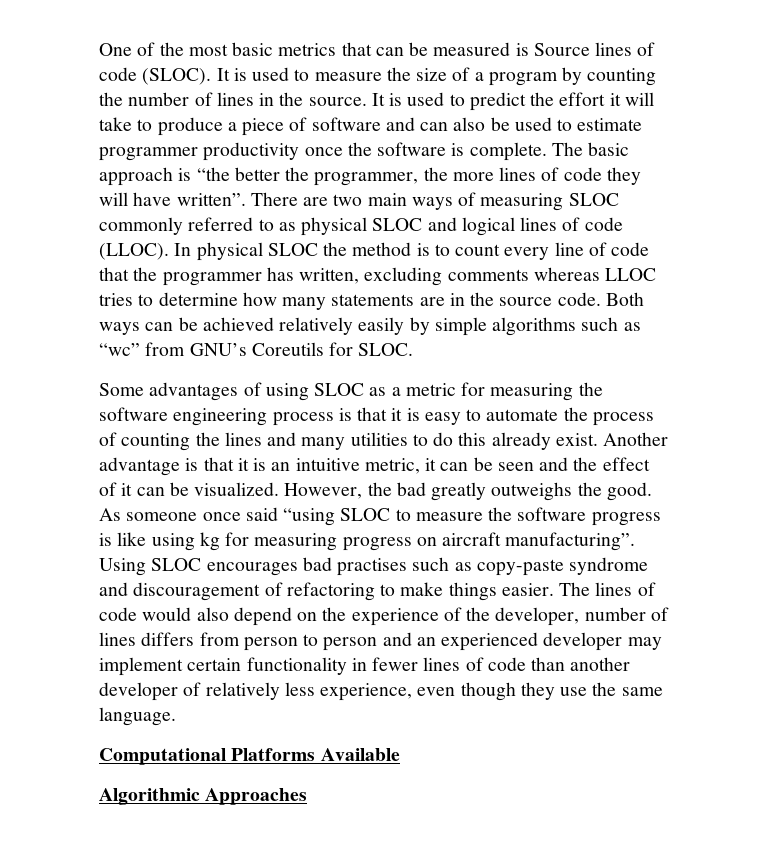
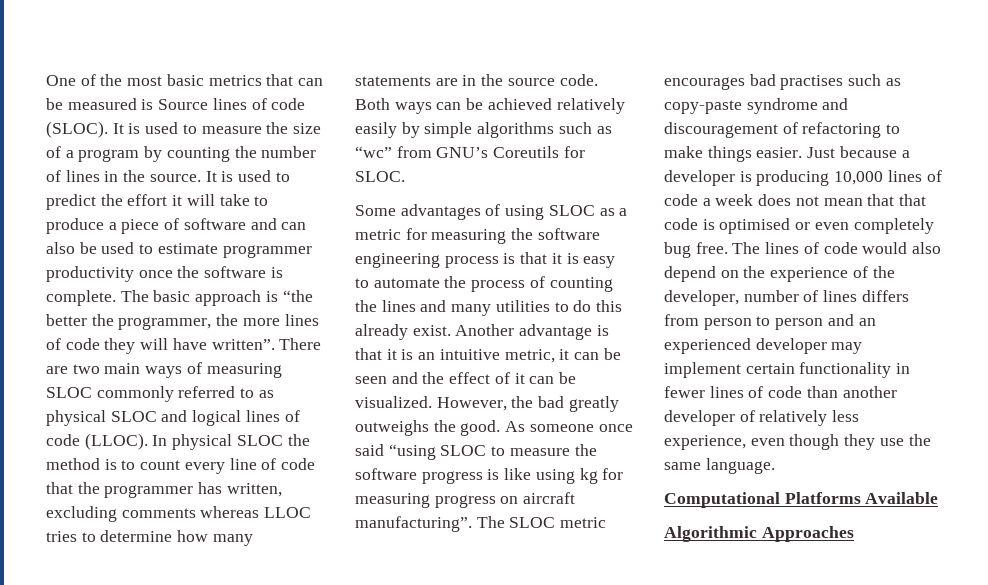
[99,558,202,576] Using SLOC -> [476,516,607,528] The SLOC metric
(554, 589) none -> [807,146,910,158] [664,170,942,186] [664,194,927,206] [664,218,934,234] [664,242,728,258] Just because a developer is producing 10,000 lines of code a week does not mean that that code is optimised or even completely bug free.

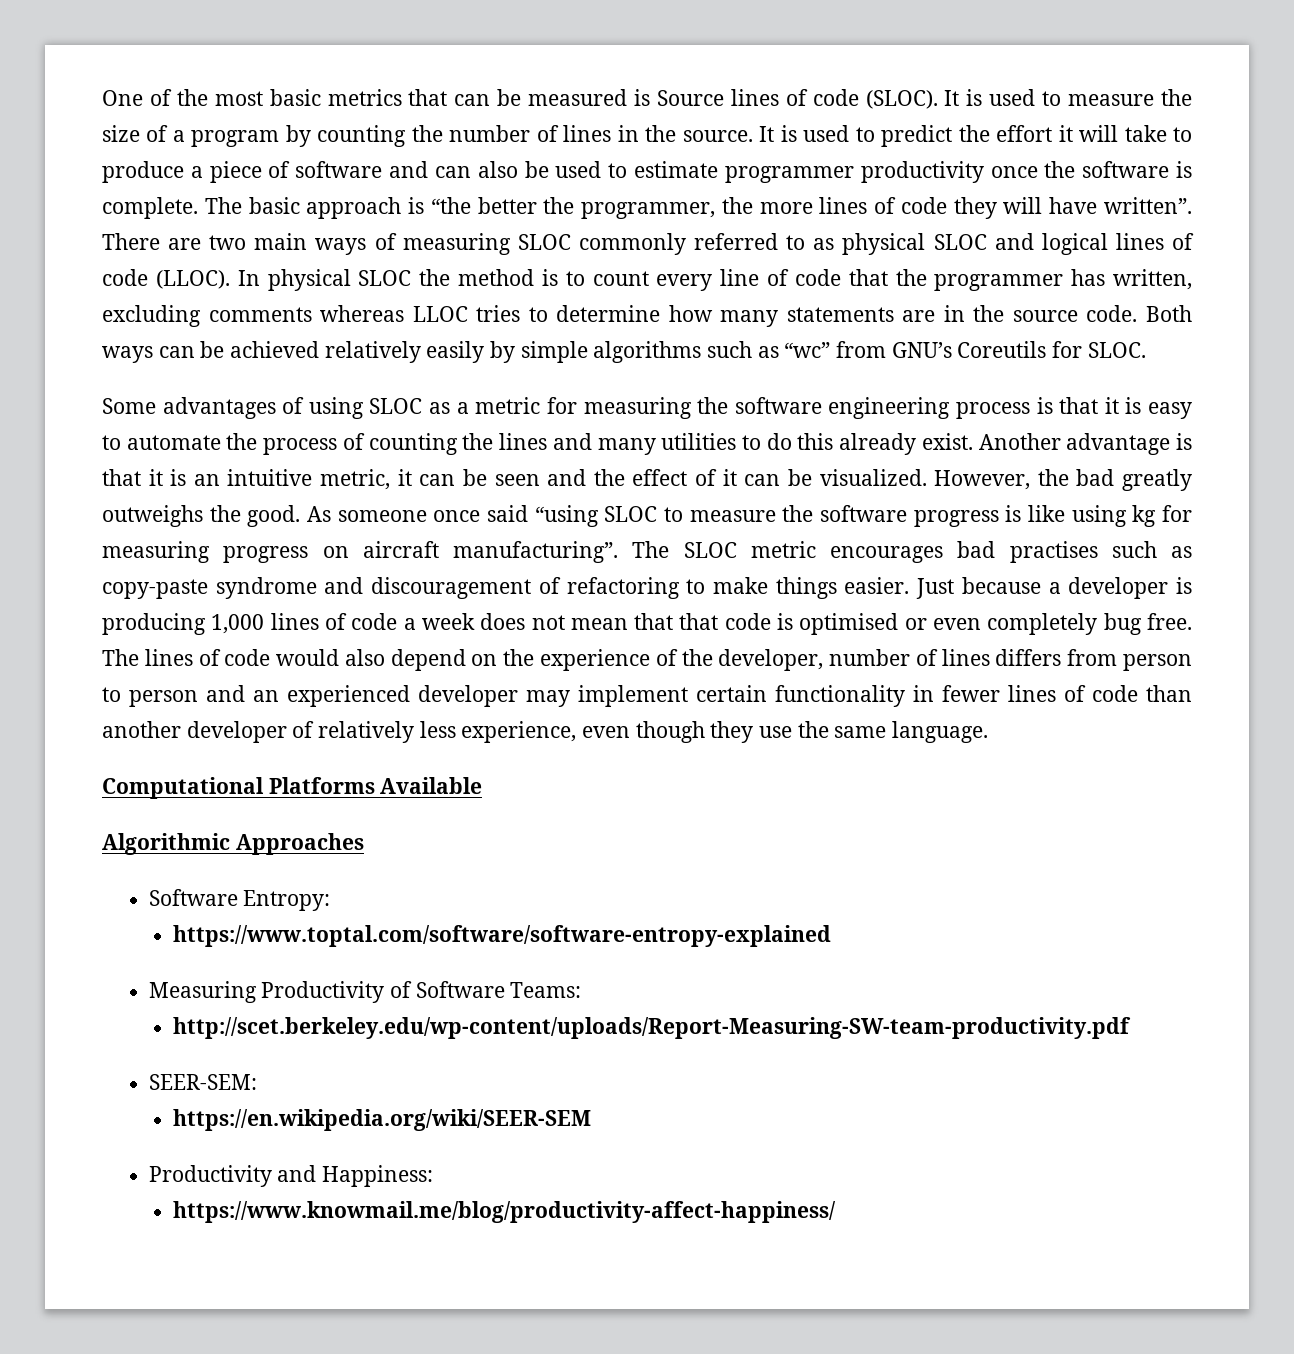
[834,171,884,185] 10,000 -> [211,614,265,634] 1,000
(854, 534) none -> [148,889,331,911] [172,925,831,947] [148,981,582,1003] [172,1017,1131,1039] [148,1074,257,1090] [172,1109,591,1131] [148,1165,434,1187] [172,1201,836,1223] // Software Entropy: // https://www.toptal.com/software/software-entropy-explained // Measuring Productivity of Software Teams: // http://scet.berkeley.edu/wp-content/uploads/Report-Measuring-SW-team-productivity.pdf // SEER-SEM: // https://en.wikipedia.org/wiki/SEER-SEM // Productivity and Happiness: // https://www.knowmail.me/blog/productivity-affect-happiness/

